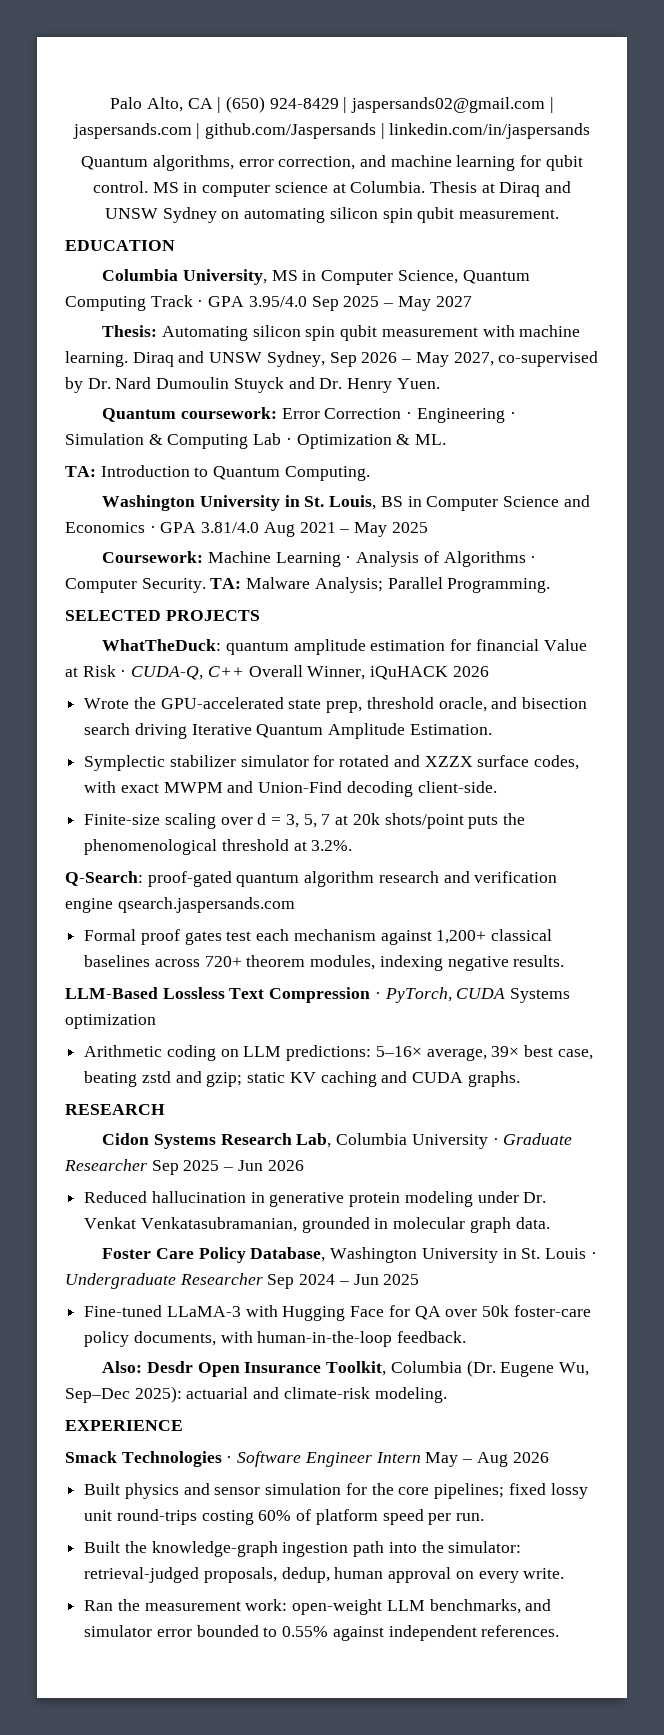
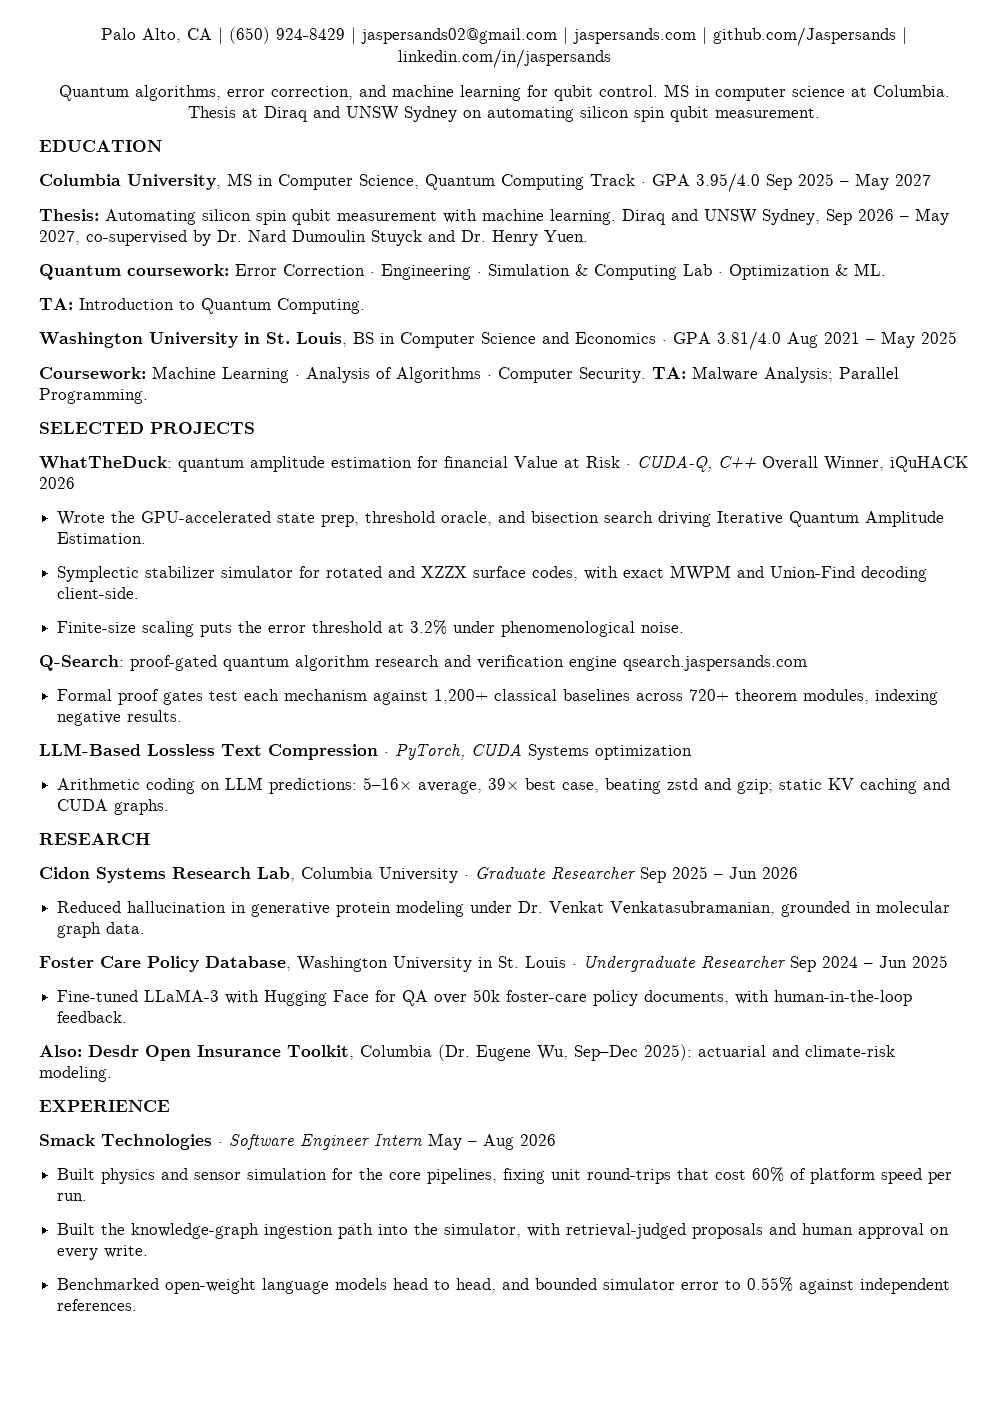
[220,813,464,829] over d = 3, 5, 7 at 20k shots/point -> (195, 629) none
[84,839,218,855] phenomenological -> [268,625,307,633] error
[311,840,353,851] 3.2%. -> [410,620,685,637] 3.2% under phenomenological noise.
[434,1483,588,1499] [84,1509,254,1525] pipelines; fixed lossy unit round-trips costing -> [427,1168,747,1184] pipelines, fixing unit round-trips that cost
[448,1541,522,1553] [84,1567,330,1583] simulator: retrieval-judged proposals, dedup, -> [444,1223,797,1239] simulator, with retrieval-judged proposals and
[84,1599,552,1615] Ran the measurement work: open-weight LLM benchmarks, and -> [57,1278,598,1294] Benchmarked open-weight language models head to head, and bounded
[196,1625,259,1637] bounded -> (720, 1286) none

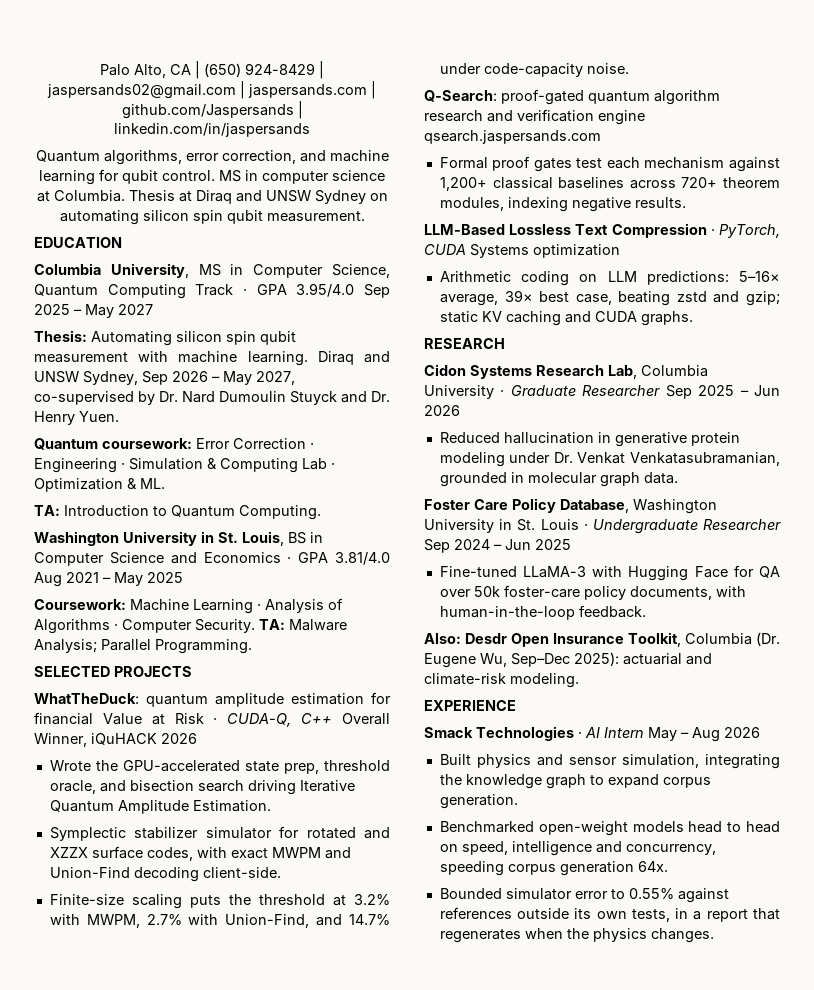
[268,625,307,633] error -> (251, 899) none
[453,621,636,637] under phenomenological -> [49,914,390,928] [439,63,583,77] with MWPM, 2.7% with Union-Find, and 14.7% under code-capacity
[229,1134,370,1150] Software Engineer -> [585,727,600,738] AI
[247,1167,953,1184] [57,1193,88,1201] [57,1223,950,1239] [57,1245,149,1260] simulation for the core pipelines, fixing unit round-trips that cost 60% of platform speed per run. // Built the knowledge-graph ingestion path into the simulator, with retrieval-judged proposals and human approval on every write. -> [621,754,780,769] [439,774,711,789] [439,794,518,809] simulation, integrating the knowledge graph to expand corpus generation.
[262,1278,330,1294] language -> (628, 828) none
[456,1278,598,1293] head, and bounded -> [746,821,780,833] [439,841,716,856] [439,861,668,876] [439,888,502,899] head on speed, intelligence and concurrency, speeding corpus generation 64x. // Bounded
[860,1278,951,1294] [57,1299,138,1311] independent references. -> [439,907,780,922] [439,928,714,943] references outside its own tests, in a report that regenerates when the physics changes.

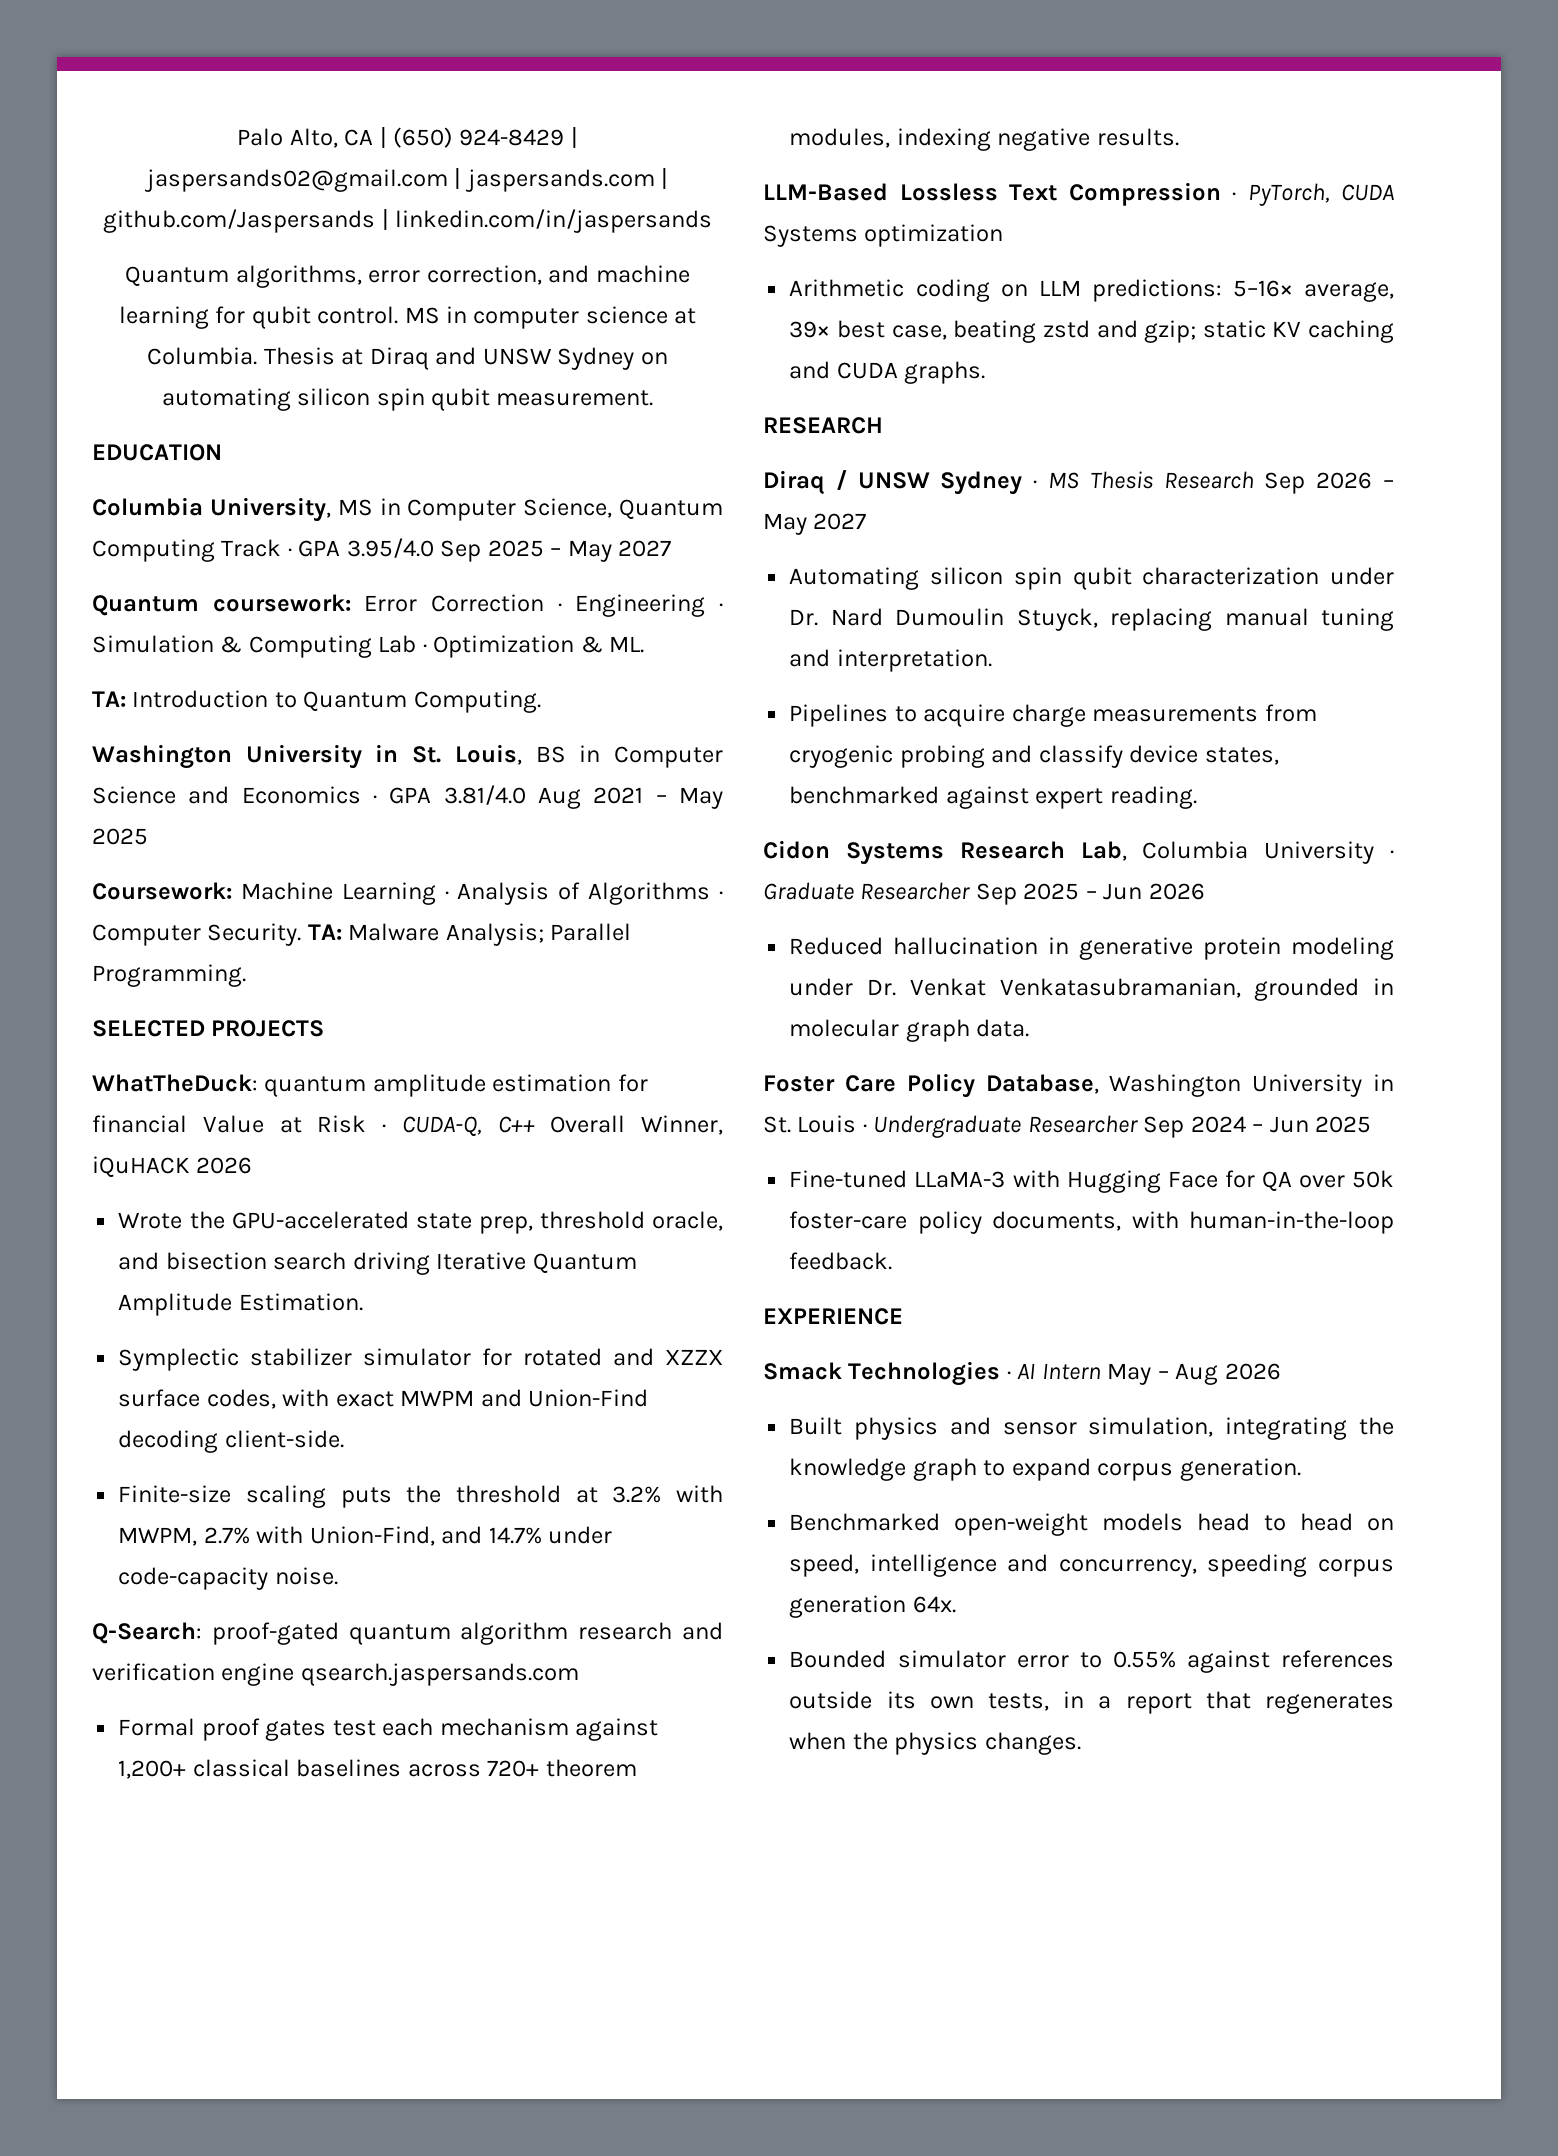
[34,330,296,346] [34,351,390,366] [34,371,295,385] [34,391,390,405] [34,411,119,425] // Thesis: Automating silicon spin qubit measurement with machine learning. Diraq and UNSW Sydney, Sep 2026 – May 2027, co-supervised by Dr. Nard Dumoulin Stuyck and Dr. Henry Yuen. -> (672, 548) none
(505, 343) none -> [763,470,1394,495] [763,513,867,535] [789,567,1394,590] [789,608,1394,631] [789,649,992,672] [789,704,1317,727] [789,745,1279,768] [789,786,1197,809] // Diraq / UNSW Sydney · MS Thesis Research Sep 2026 – May 2027 // Automating silicon spin qubit characterization under Dr. Nard Dumoulin Stuyck, replacing manual tuning and interpretation. // Pipelines to acquire charge measurements from cryogenic probing and classify device states, benchmarked against expert reading.
[424,632,780,647] [424,652,712,668] [424,673,579,688] // Also: Desdr Open Insurance Toolkit, Columbia (Dr. Eugene Wu, Sep–Dec 2025): actuarial and climate-risk modeling. -> (893, 1261) none

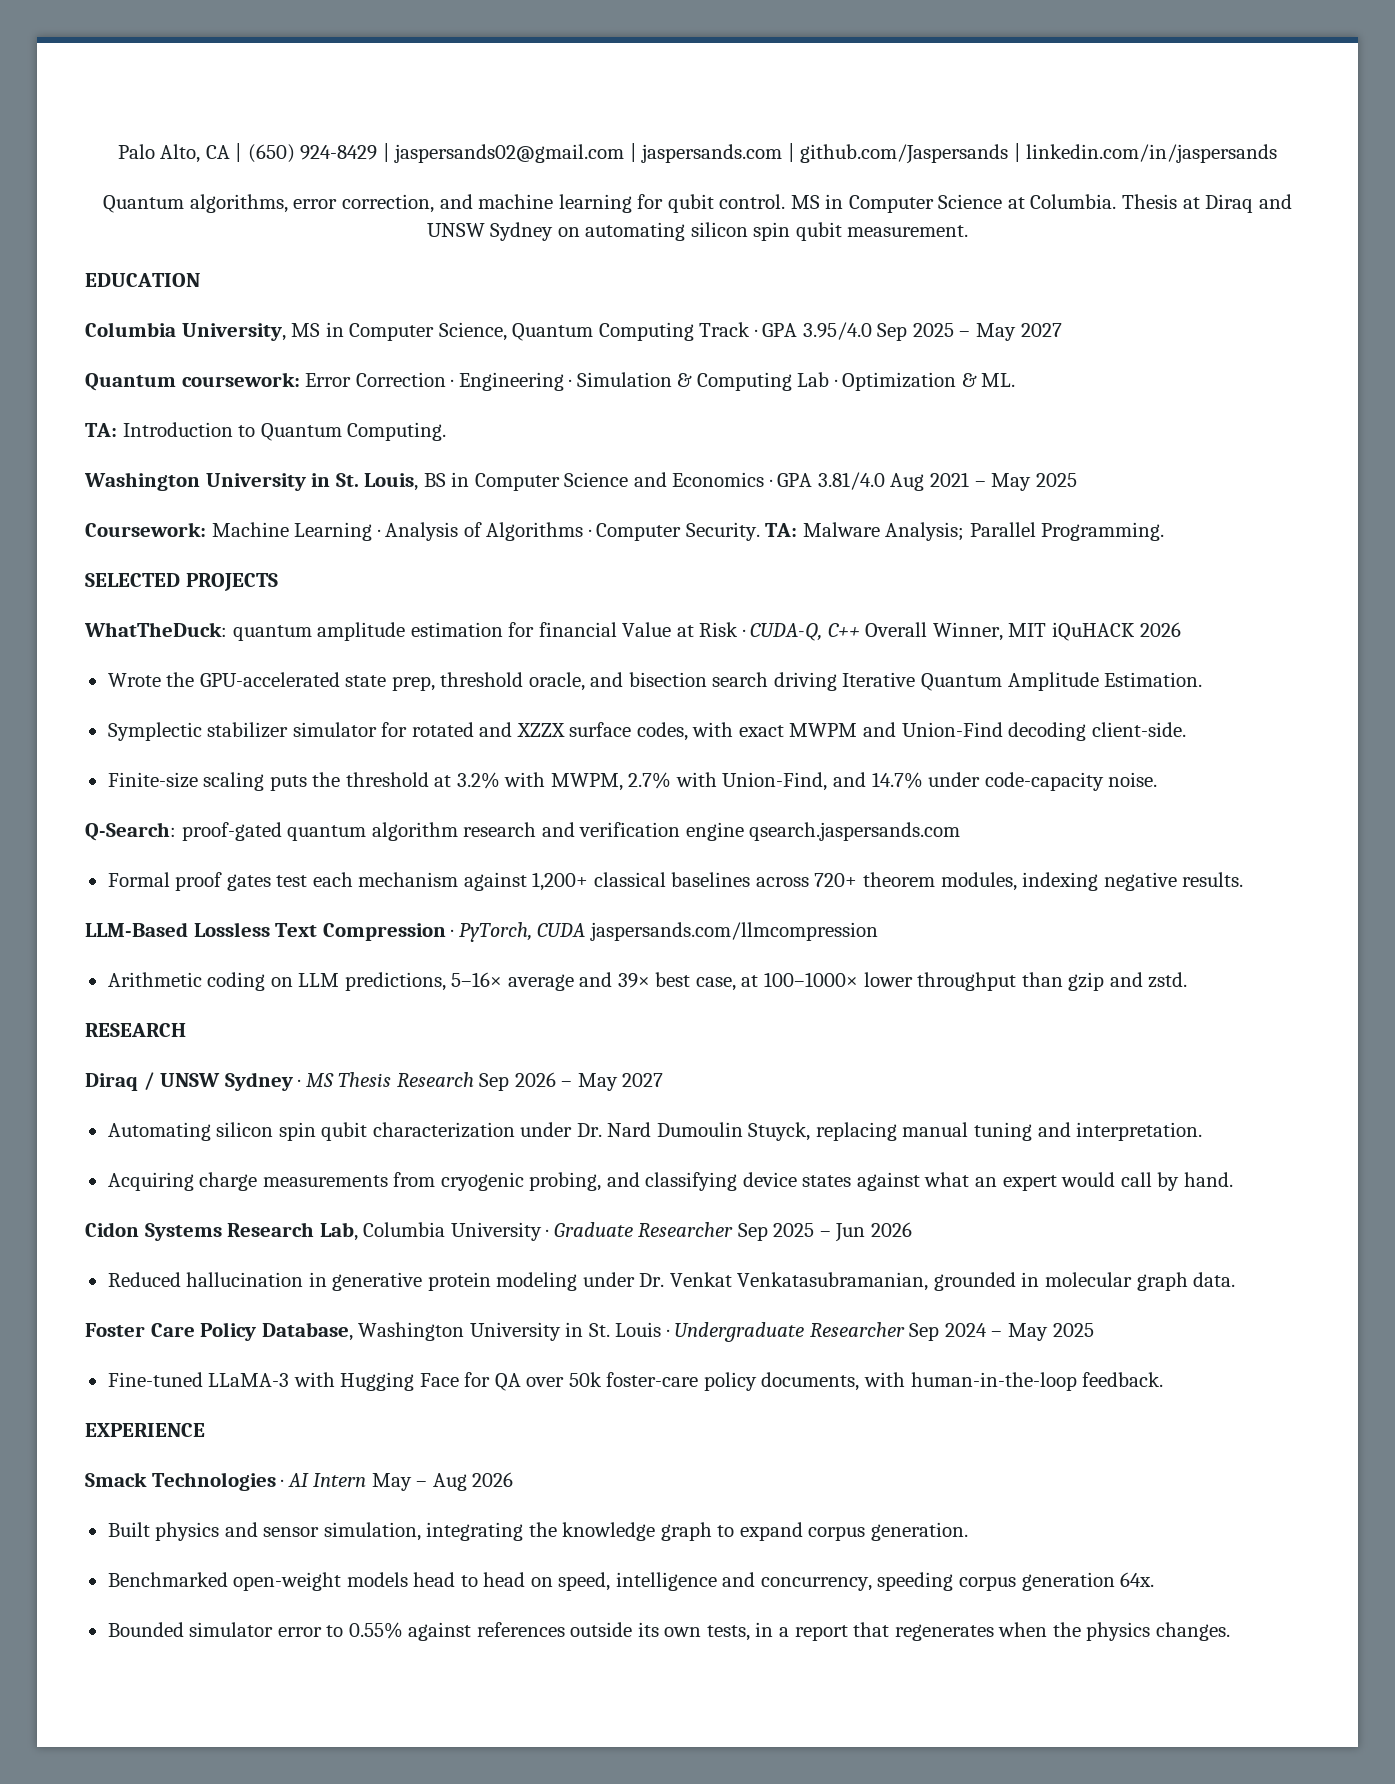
[473,306,668,329] computer science -> [848,194,1003,213] Computer Science
(723, 1125) none -> [1008,623,1047,637] MIT
[763,224,1004,247] Systems optimization -> [589,922,878,941] jaspersands.com/llmcompression
[1091,279,1394,302] [789,320,1394,343] [789,361,986,384] predictions: 5–16× average, 39× best case, beating zstd and gzip; static KV caching and CUDA graphs. -> [344,972,1188,991] predictions, 5–16× average and 39× best case, at 100–1000× lower throughput than gzip and zstd.
[789,704,1006,727] Pipelines to acquire -> [107,1172,194,1191] Acquiring
[899,745,1279,768] [789,786,1197,809] probing and classify device states, benchmarked against expert reading. -> [529,1172,1233,1191] probing, and classifying device states against what an expert would call by hand.
[1269,1116,1309,1133] Jun -> [1008,1323,1049,1341] May

